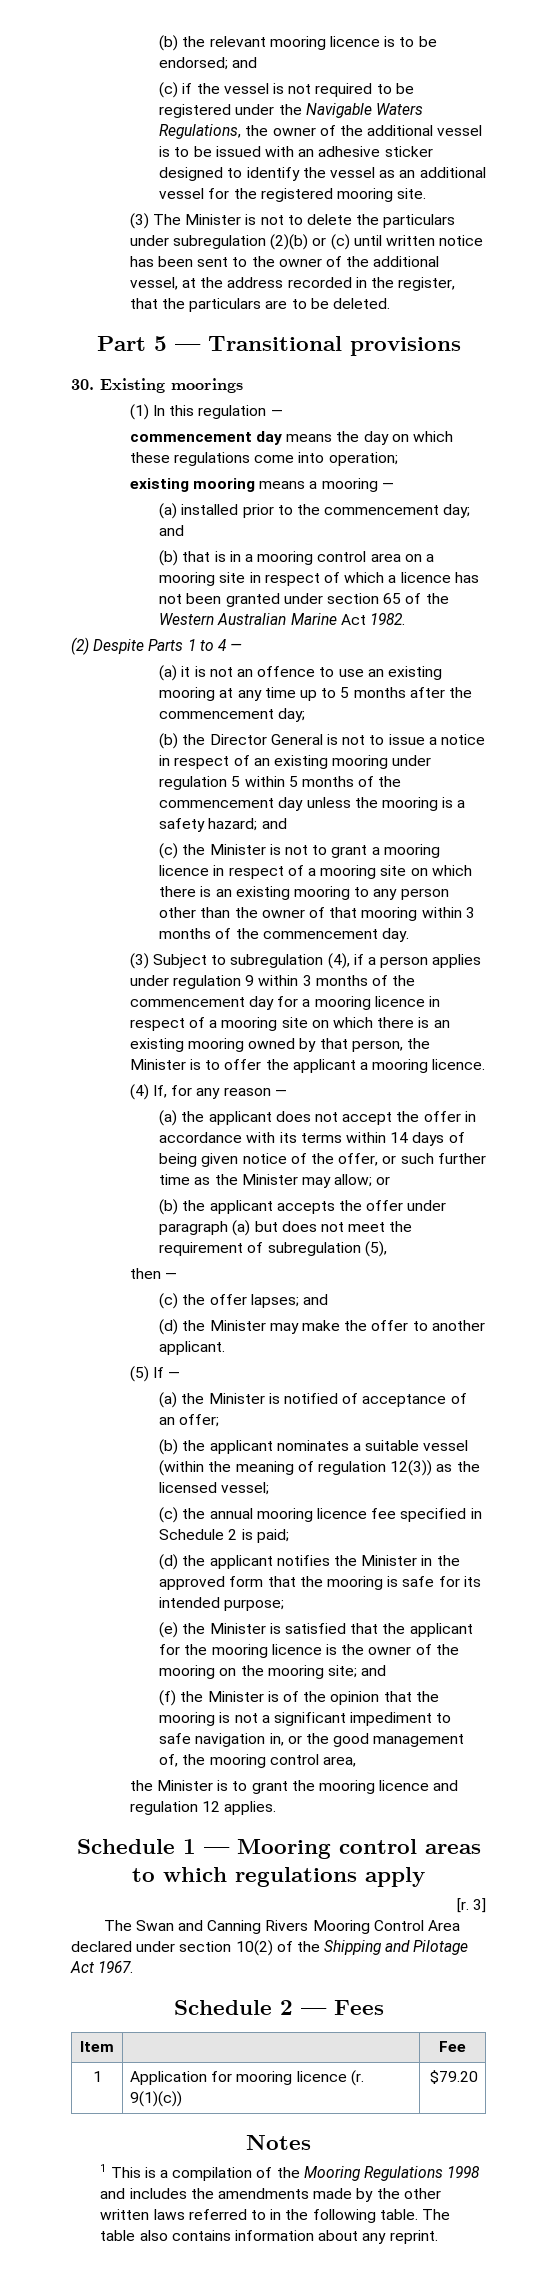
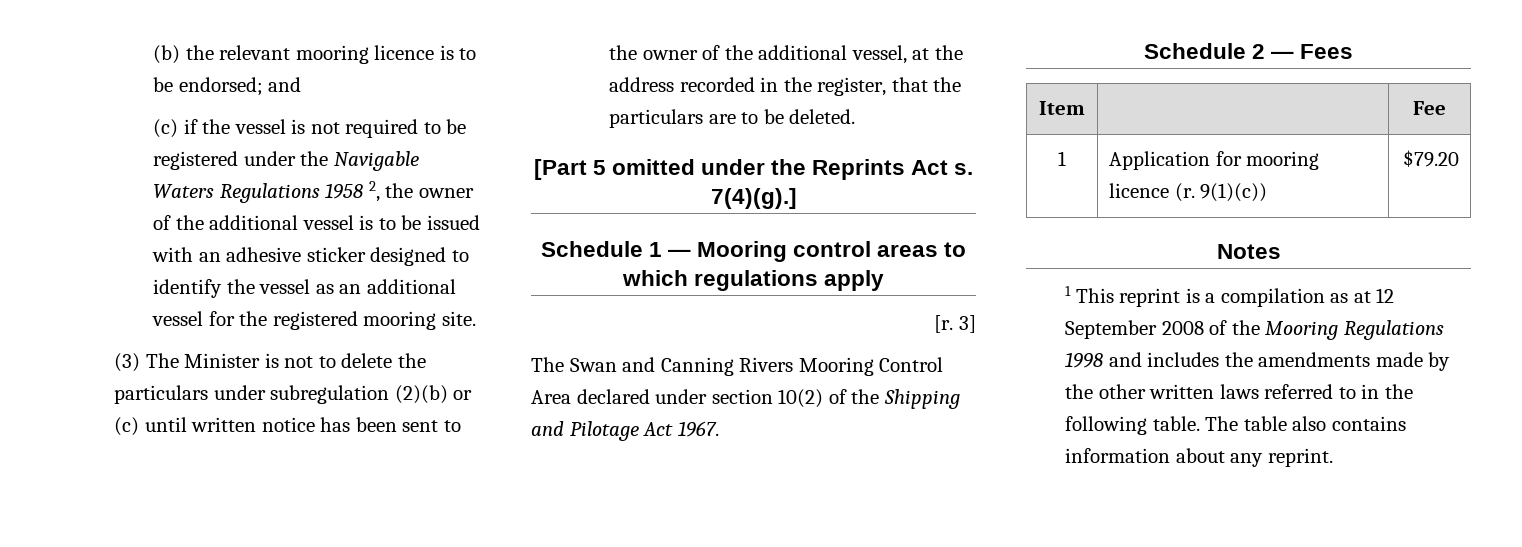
[159,124,242,139] Regulations, -> [219,181,380,203] Regulations 1958 2,
[96,336,461,356] [71,378,243,393] [129,404,283,420] [129,431,453,445] [129,452,398,466] [129,478,394,492] [159,503,471,519] [159,525,185,536] [159,550,434,566] [159,572,479,586] [159,593,449,607] [159,613,405,625] [71,637,243,655] [159,665,442,681] [159,687,472,701] [159,708,306,722] [159,733,485,749] [159,755,432,769] [159,776,402,790] [159,797,466,811] [159,818,287,832] [159,843,440,859] [159,865,472,879] [159,886,449,900] [159,907,475,921] [159,928,409,942] [129,953,482,969] [129,975,416,989] [129,996,440,1010] [129,1017,450,1031] [129,1038,430,1052] [129,1059,486,1073] [129,1084,287,1100] [159,1110,476,1126] [159,1132,465,1146] [159,1153,486,1167] [159,1174,391,1188] [159,1199,447,1215] [159,1220,413,1236] [159,1241,387,1257] [129,1268,178,1279] [159,1293,328,1309] [159,1319,485,1335] [159,1341,226,1355] [129,1366,181,1382] [159,1392,467,1408] [159,1414,220,1427] [159,1439,469,1455] [159,1460,480,1476] [159,1482,270,1495] [159,1507,482,1523] [159,1529,289,1543] [159,1554,460,1570] [159,1576,481,1590] [159,1597,285,1611] [159,1622,473,1638] [159,1644,459,1658] [159,1665,387,1679] [159,1690,439,1706] [159,1712,452,1726] [159,1733,465,1747] [159,1754,356,1768] [129,1780,459,1794] [129,1801,277,1815] Part 5 — Transitional provisions // 30. Existing moorings // (1) In this regulation — // commencement day means the day on which these regulations come into operation; // existing mooring means a mooring — // (a) installed prior to the commencement day; and // (b) that is in a mooring control area on a mooring site in respect of which a licence has not been granted under section 65 of the Western Australian Marine Act 1982. // (2) Despite Parts 1 to 4 — // (a) it is not an offence to use an existing mooring at any time up to 5 months after the commencement day; // (b) the Director General is not to issue a notice in respect of an existing mooring under regulation 5 within 5 months of the commencement day unless the mooring is a safety hazard; and // (c) the Minister is not to grant a mooring licence in respect of a mooring site on which there is an existing mooring to any person other than the owner of that mooring within 3 months of the commencement day. // (3) Subject to subregulation (4), if a person applies under regulation 9 within 3 months of the commencement day for a mooring licence in respect of a mooring site on which there is an existing mooring owned by that person, the Minister is to offer the applicant a mooring licence. // (4) If, for any reason — // (a) the applicant does not accept the offer in accordance with its terms within 14 days of being given notice of the offer, or such further time as the Minister may allow; or // (b) the applicant accepts the offer under paragraph (a) but does not meet the requirement of subregulation (5), // then — // (c) the offer lapses; and // (d) the Minister may make the offer to another applicant. // (5) If — // (a) the Minister is notified of acceptance of an offer; // (b) the applicant nominates a suitable vessel (within the meaning of regulation 12(3)) as the licensed vessel; // (c) the annual mooring licence fee specified in Schedule 2 is paid; // (d) the applicant notifies the Minister in the approved form that the mooring is safe for its intended purpose; // (e) the Minister is satisfied that the applicant for the mooring licence is the owner of the mooring on the mooring site; and // (f) the Minister is of the opinion that the mooring is not a significant impediment to safe navigation in, or the good management of, the mooring control area, // the Minister is to grant the mooring licence and regulation 12 applies. -> [533,159,974,180] [710,188,797,209] [Part 5 omitted under the Reprints Act s. 7(4)(g).]
(141, 2172) none -> [1119,288,1181,307] reprint
(253, 2174) none -> [1330,288,1395,303] [1065,320,1204,339] as at 12 September 2008

